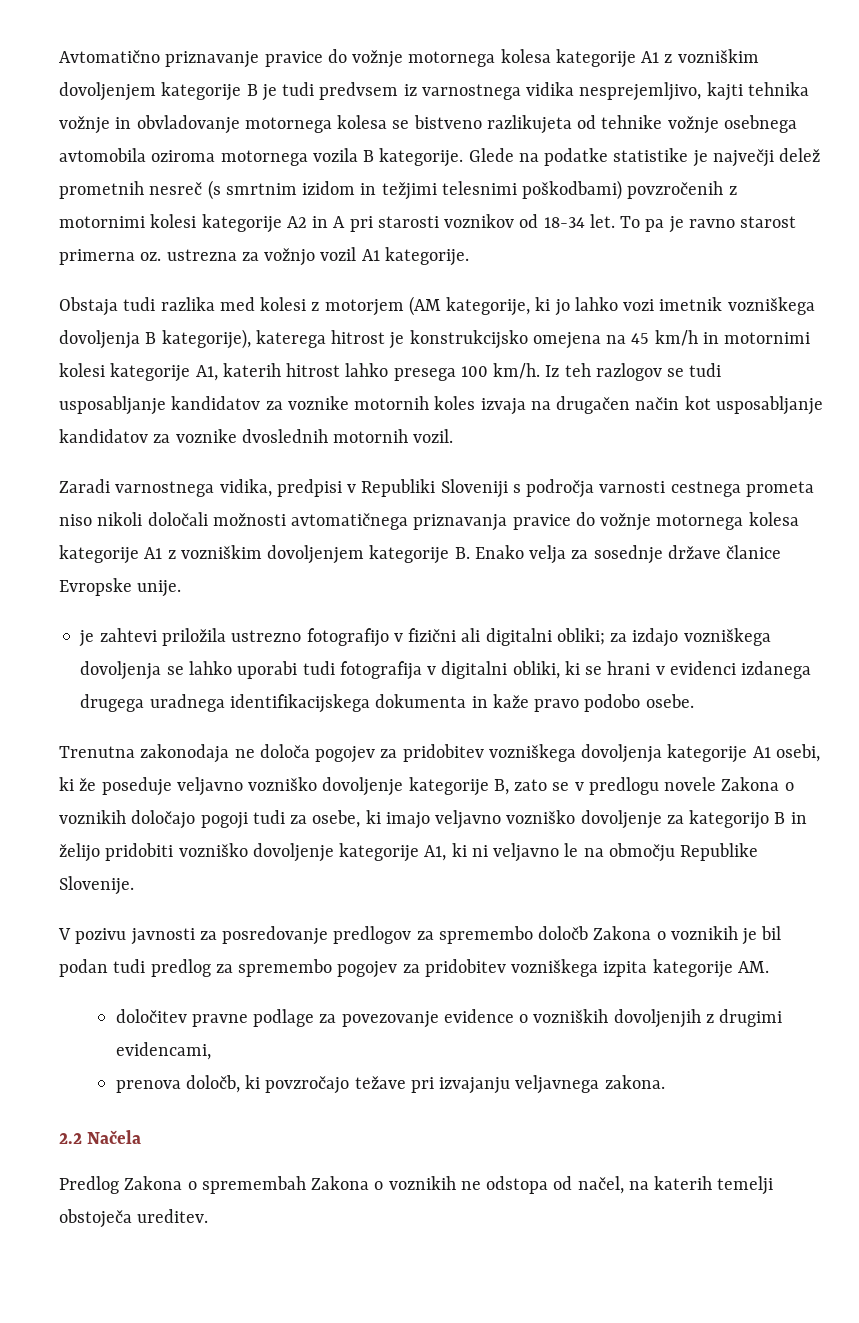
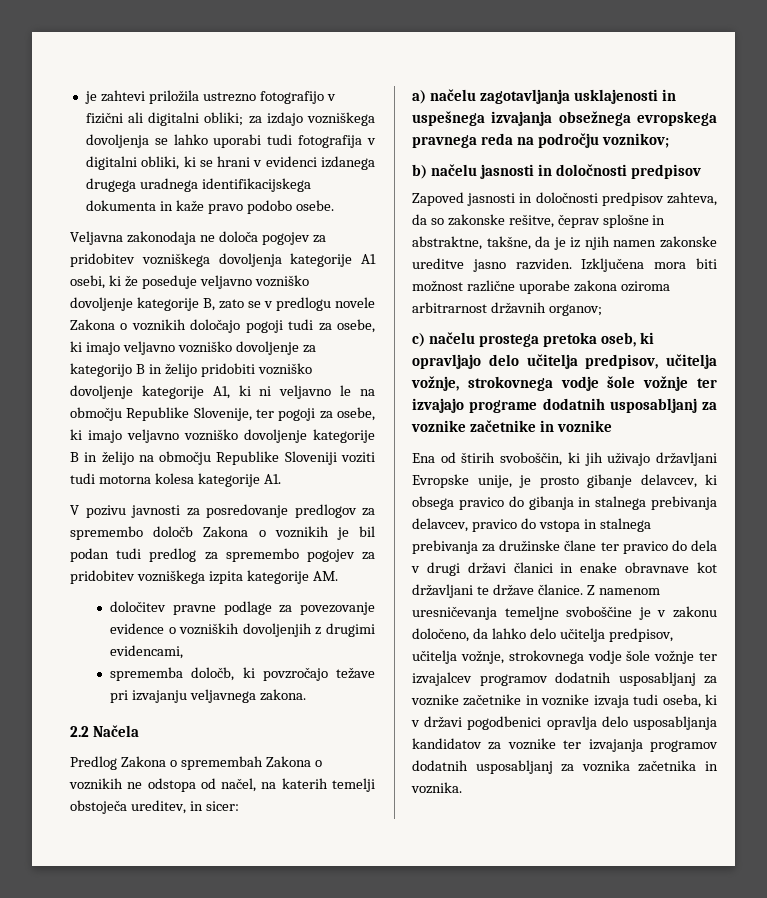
[59,49,759,68] [59,82,809,101] [59,115,797,134] [59,148,821,167] [59,180,737,200] [59,214,797,233] [59,247,469,266] [59,296,815,316] [59,329,811,349] [59,363,722,382] [59,396,823,415] [59,429,454,443] [59,479,814,498] [59,512,799,531] [59,545,782,564] [59,578,182,597] Avtomatično priznavanje pravice do vožnje motornega kolesa kategorije A1 z vozniškim dovoljenjem kategorije B je tudi predvsem iz varnostnega vidika nesprejemljivo, kajti tehnika vožnje in obvladovanje motornega kolesa se bistveno razlikujeta od tehnike vožnje osebnega avtomobila oziroma motornega vozila B kategorije. Glede na podatke statistike je največji delež prometnih nesreč (s smrtnim izidom in težjimi telesnimi poškodbami) povzročenih z motornimi kolesi kategorije A2 in A pri starosti voznikov od 18-34 let. To pa je ravno starost primerna oz. ustrezna za vožnjo vozil A1 kategorije. // Obstaja tudi razlika med kolesi z motorjem (AM kategorije, ki jo lahko vozi imetnik vozniškega dovoljenja B kategorije), katerega hitrost je konstrukcijsko omejena na 45 km/h in motornimi kolesi kategorije A1, katerih hitrost lahko presega 100 km/h. Iz teh razlogov se tudi usposabljanje kandidatov za voznike motornih koles izvaja na drugačen način kot usposabljanje kandidatov za voznike dvoslednih motornih vozil. // Zaradi varnostnega vidika, predpisi v Republiki Sloveniji s področja varnosti cestnega prometa niso nikoli določali možnosti avtomatičnega priznavanja pravice do vožnje motornega kolesa kategorije A1 z vozniškim dovoljenjem kategorije B. Enako velja za sosednje države članice Evropske unije. // -> (84, 97) none
[59,746,135,758] Trenutna -> [70,231,123,245] Veljavna
[59,876,134,895] Slovenije. -> [193,407,375,421] [70,429,375,443] [70,451,375,465] [70,473,281,487] Slovenije, ter pogoji za osebe, ki imajo veljavno vozniško dovoljenje kategorije B in želijo na območju Republike Sloveniji voziti tudi motorna kolesa kategorije A1.
[115,1080,181,1093] prenova -> [110,667,184,681] sprememba
[137,1209,209,1223] ureditev. -> [130,800,239,814] [412,89,676,104] [412,111,717,126] [412,133,669,148] [412,164,701,179] [412,192,717,206] [412,214,666,228] [412,236,717,250] [412,258,717,272] [412,280,670,294] [412,302,602,316] [412,332,654,347] [412,354,717,369] [411,376,717,391] [412,398,717,413] [411,420,612,432] [412,452,717,466] [412,474,717,488] [412,496,717,510] [412,518,651,532] [412,540,717,554] [411,562,717,576] [412,584,660,598] [412,606,717,620] [412,628,673,642] [412,650,717,664] [412,672,717,686] [411,694,718,708] [411,716,717,730] [412,738,718,752] [412,760,718,774] [411,782,462,794] ureditev, in sicer: // a) načelu zagotavljanja usklajenosti in uspešnega izvajanja obsežnega evropskega pravnega reda na področju voznikov; // b) načelu jasnosti in določnosti predpisov // Zapoved jasnosti in določnosti predpisov zahteva, da so zakonske rešitve, čeprav splošne in abstraktne, takšne, da je iz njih namen zakonske ureditve jasno razviden. Izključena mora biti možnost različne uporabe zakona oziroma arbitrarnost državnih organov; // c) načelu prostega pretoka oseb, ki opravljajo delo učitelja predpisov, učitelja vožnje, strokovnega vodje šole vožnje ter izvajajo programe dodatnih usposabljanj za voznike začetnike in voznike // Ena od štirih svoboščin, ki jih uživajo državljani Evropske unije, je prosto gibanje delavcev, ki obsega pravico do gibanja in stalnega prebivanja delavcev, pravico do vstopa in stalnega prebivanja za družinske člane ter pravico do dela v drugi državi članici in enake obravnave kot državljani te države članice. Z namenom uresničevanja temeljne svoboščine je v zakonu določeno, da lahko delo učitelja predpisov, učitelja vožnje, strokovnega vodje šole vožnje ter izvajalcev programov dodatnih usposabljanj za voznike začetnike in voznike izvaja tudi oseba, ki v državi pogodbenici opravlja delo usposabljanja kandidatov za voznike ter izvajanja programov dodatnih usposabljanj za voznika začetnika in voznika.

